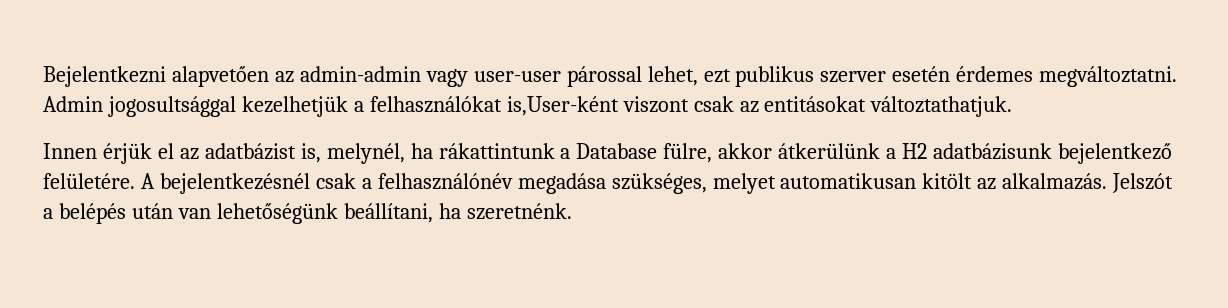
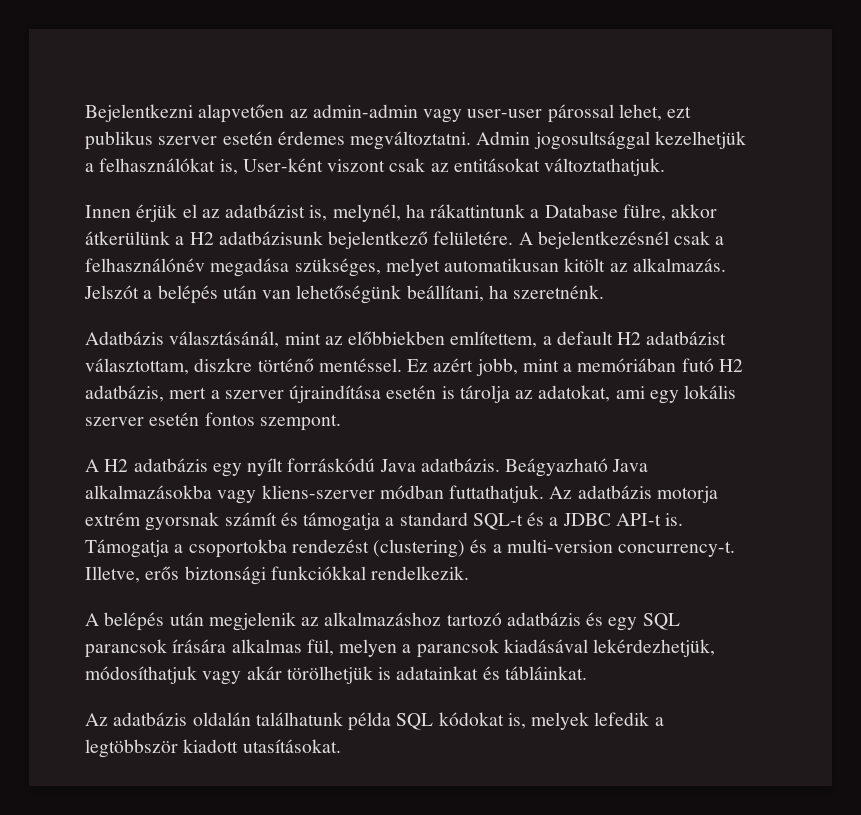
[506,96,619,116] is,User-ként -> [219,158,323,175] is, User-ként
(572, 211) none -> [85,331,727,348] [85,358,743,376] [85,385,737,404] [85,412,341,431] [85,458,649,477] [85,485,718,504] [85,512,684,531] [85,539,736,558] [85,566,470,585] [85,612,680,631] [85,639,716,658] [85,666,587,685] [85,712,664,731] [85,739,341,758] // Adatbázis választásánál, mint az előbbiekben említettem, a default H2 adatbázist választottam, diszkre történő mentéssel. Ez azért jobb, mint a memóriában futó H2 adatbázis, mert a szerver újraindítása esetén is tárolja az adatokat, ami egy lokális szerver esetén fontos szempont. // A H2 adatbázis egy nyílt forráskódú Java adatbázis. Beágyazható Java alkalmazásokba vagy kliens-szerver módban futtathatjuk. Az adatbázis motorja extrém gyorsnak számít és támogatja a standard SQL-t és a JDBC API-t is. Támogatja a csoportokba rendezést (clustering) és a multi-version concurrency-t. Illetve, erős biztonsági funkciókkal rendelkezik. // A belépés után megjelenik az alkalmazáshoz tartozó adatbázis és egy SQL parancsok írására alkalmas fül, melyen a parancsok kiadásával lekérdezhetjük, módosíthatjuk vagy akár törölhetjük is adatainkat és tábláinkat. // Az adatbázis oldalán találhatunk példa SQL kódokat is, melyek lefedik a legtöbbször kiadott utasításokat.

